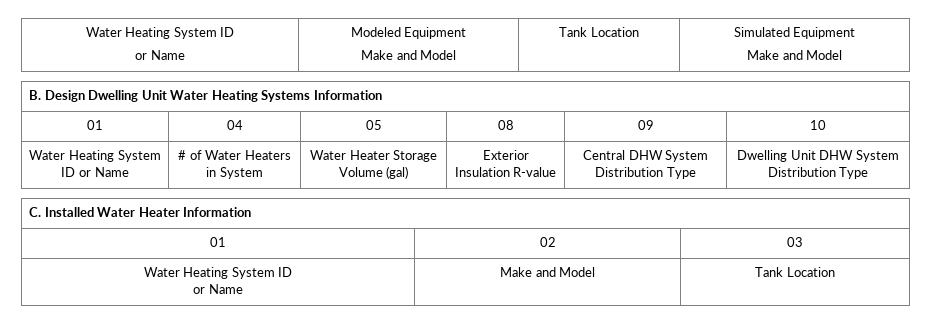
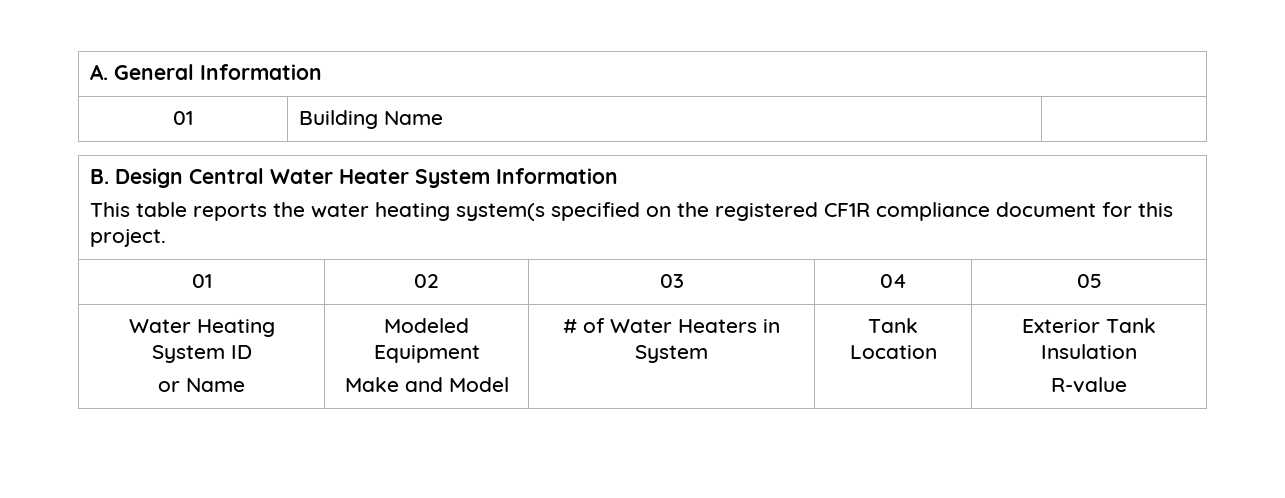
(85, 32) none -> [90,64,323,80] [173,111,193,125] [299,110,444,129] [90,168,619,188] [90,202,1174,221] [90,229,167,247] [191,274,212,288] [414,274,439,288] [659,274,684,288] [879,274,907,288] [1076,274,1102,288] A. General Information // 01 | Building Name | // B. Design Central Water Heater System Information // This table reports the water heating system(s specified on the registered CF1R compliance document for this project. // 01 | 02 | 03 | 04 | 05 //
[559,27,639,37] [733,27,856,39] [746,50,843,60] [29,90,382,102] [87,120,103,130] [226,120,243,130] [365,120,382,130] [497,120,514,130] [637,120,654,130] [810,120,826,130] [29,150,161,162] [61,167,129,177] | Tank Location | Simulated Equipment // Make and Model // B. Design Dwelling Unit Water Heating Systems Information // 01 | 04 | 05 | 08 | 09 | 10 // Water Heating System ID or Name -> (509, 384) none
[309,150,438,162] [338,166,409,179] Water Heater Storage Volume (gal) -> [868,318,918,333] [849,345,937,359] Tank Location
(529, 155) none -> [1106,318,1156,333] Tank
(510, 172) none -> (1137, 351) //
[582,150,709,162] [595,167,696,179] [737,150,899,162] [767,167,869,179] [29,207,252,217] [210,237,226,247] [539,237,556,247] [787,237,803,247] [143,267,293,279] [193,284,243,294] [499,267,596,277] [755,267,835,277] | Central DHW System Distribution Type | Dwelling Unit DHW System Distribution Type // C. Installed Water Heater Information // 01 | 02 | 03 // Water Heating System ID // or Name | Make and Model | Tank Location -> (1127, 385) none

